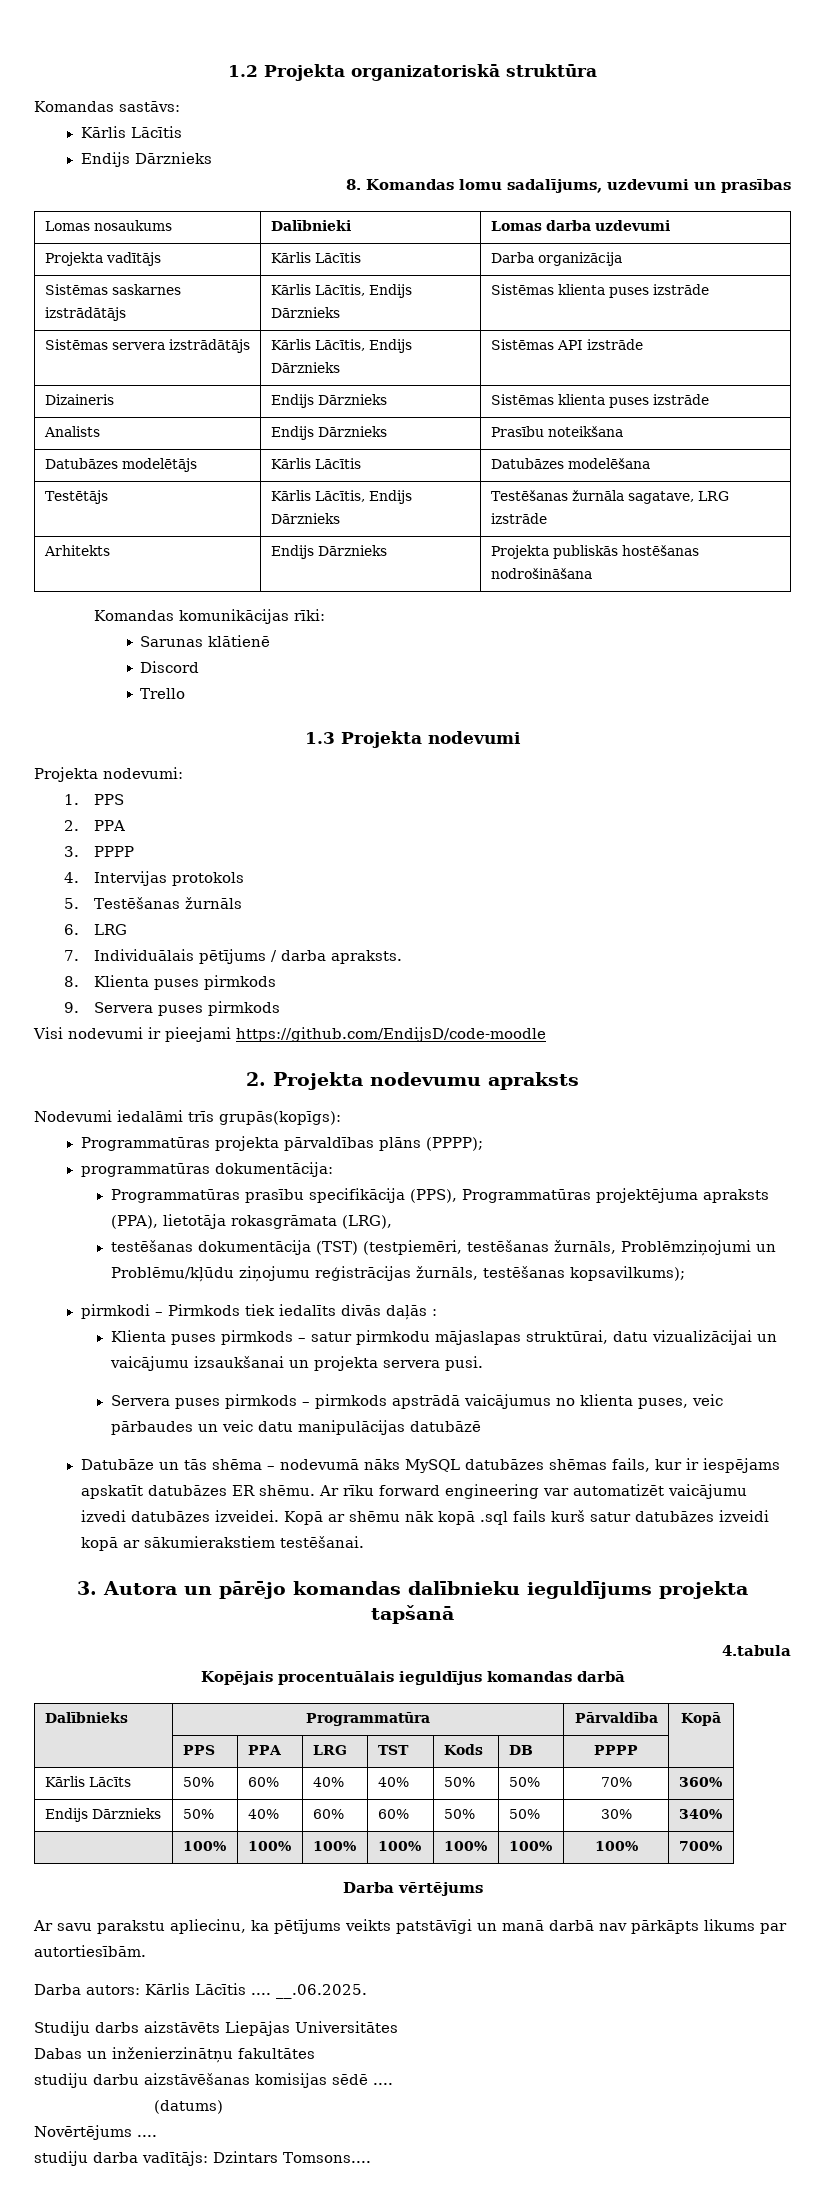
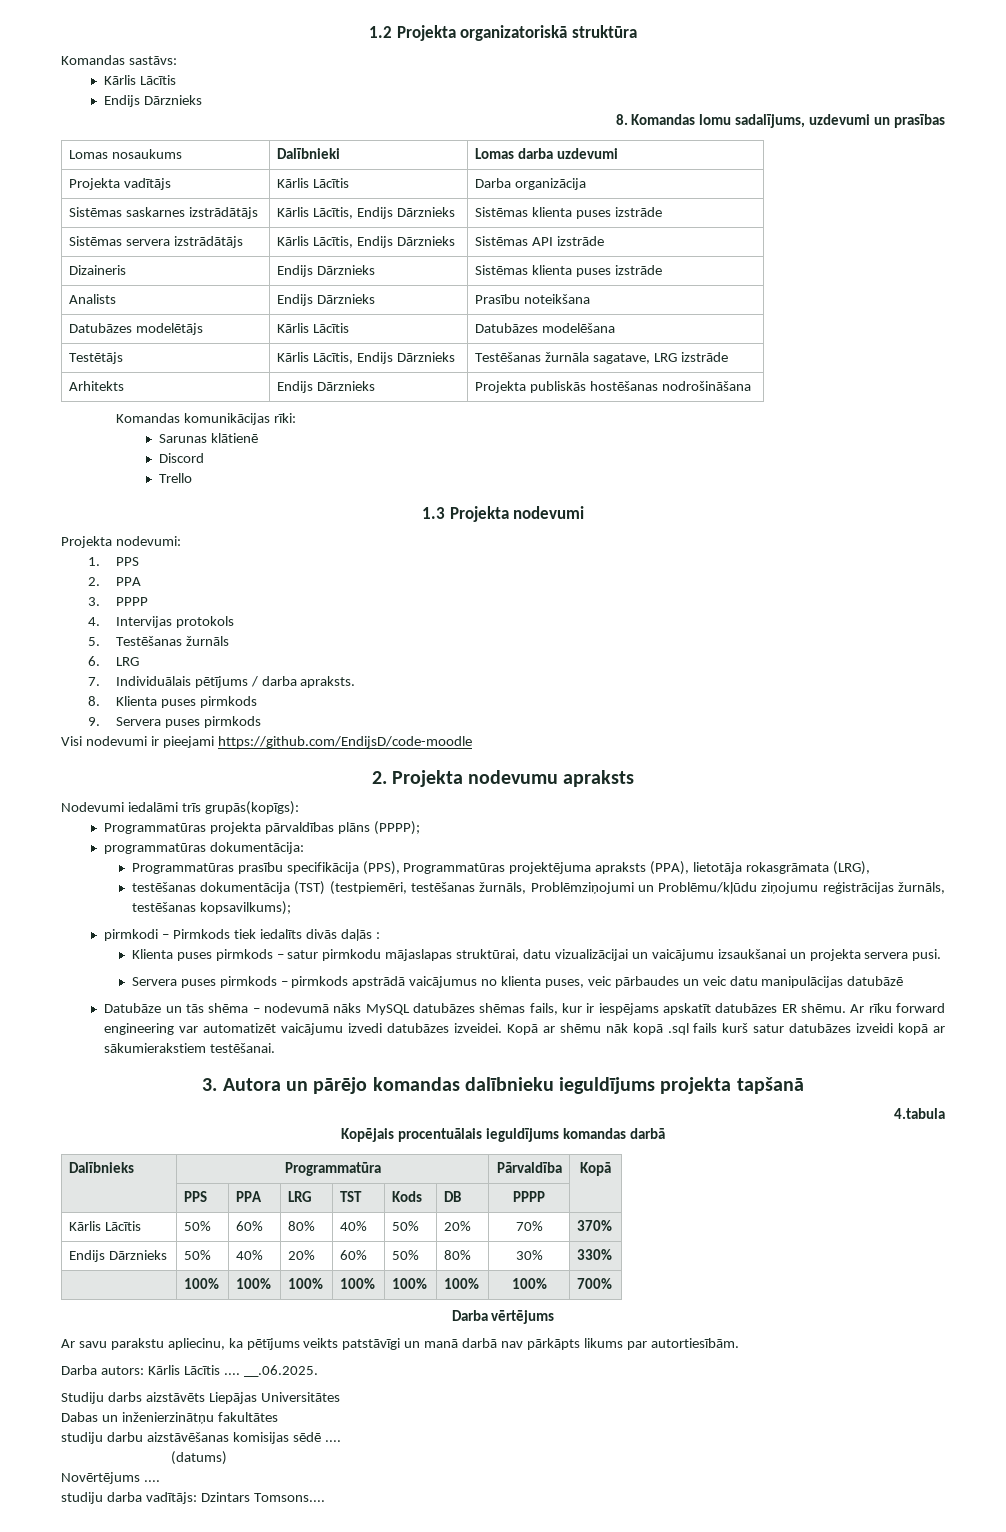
[398,1671,482,1685] ieguldījus -> [486,1128,559,1142] ieguldījums
[88,1777,131,1787] Lācīts -> [104,1221,141,1231] Lācītis
[312,1777,344,1787] 40% -> [287,1221,315,1231] 80%
[508,1777,540,1787] 50% -> [443,1221,471,1231] 20%
[678,1777,722,1787] 360% -> [576,1220,612,1231] 370%
[312,1809,344,1819] 60% -> [287,1250,315,1260] 20%
[508,1809,540,1819] 50% -> [443,1250,471,1260] 80%
[678,1809,722,1819] 340% -> [576,1249,612,1260] 330%

